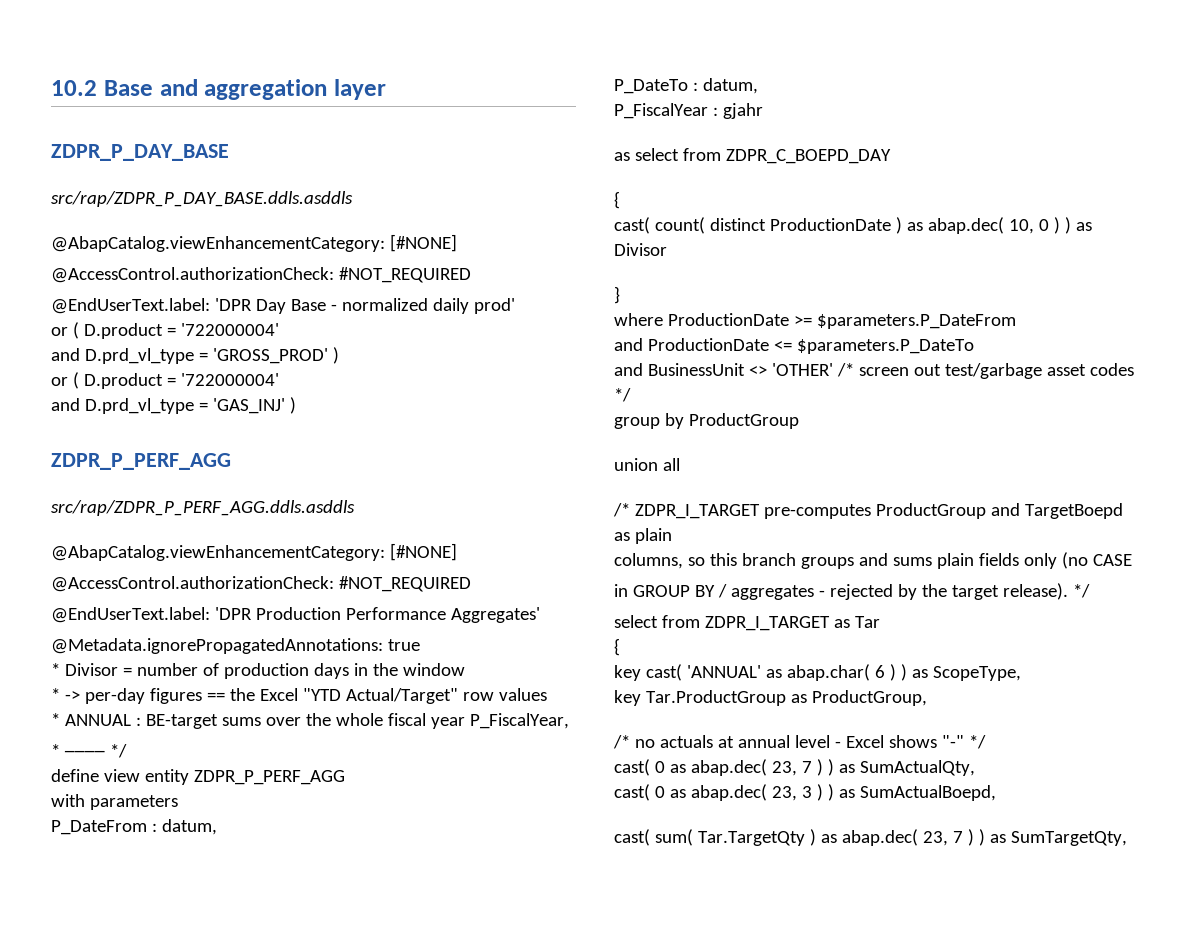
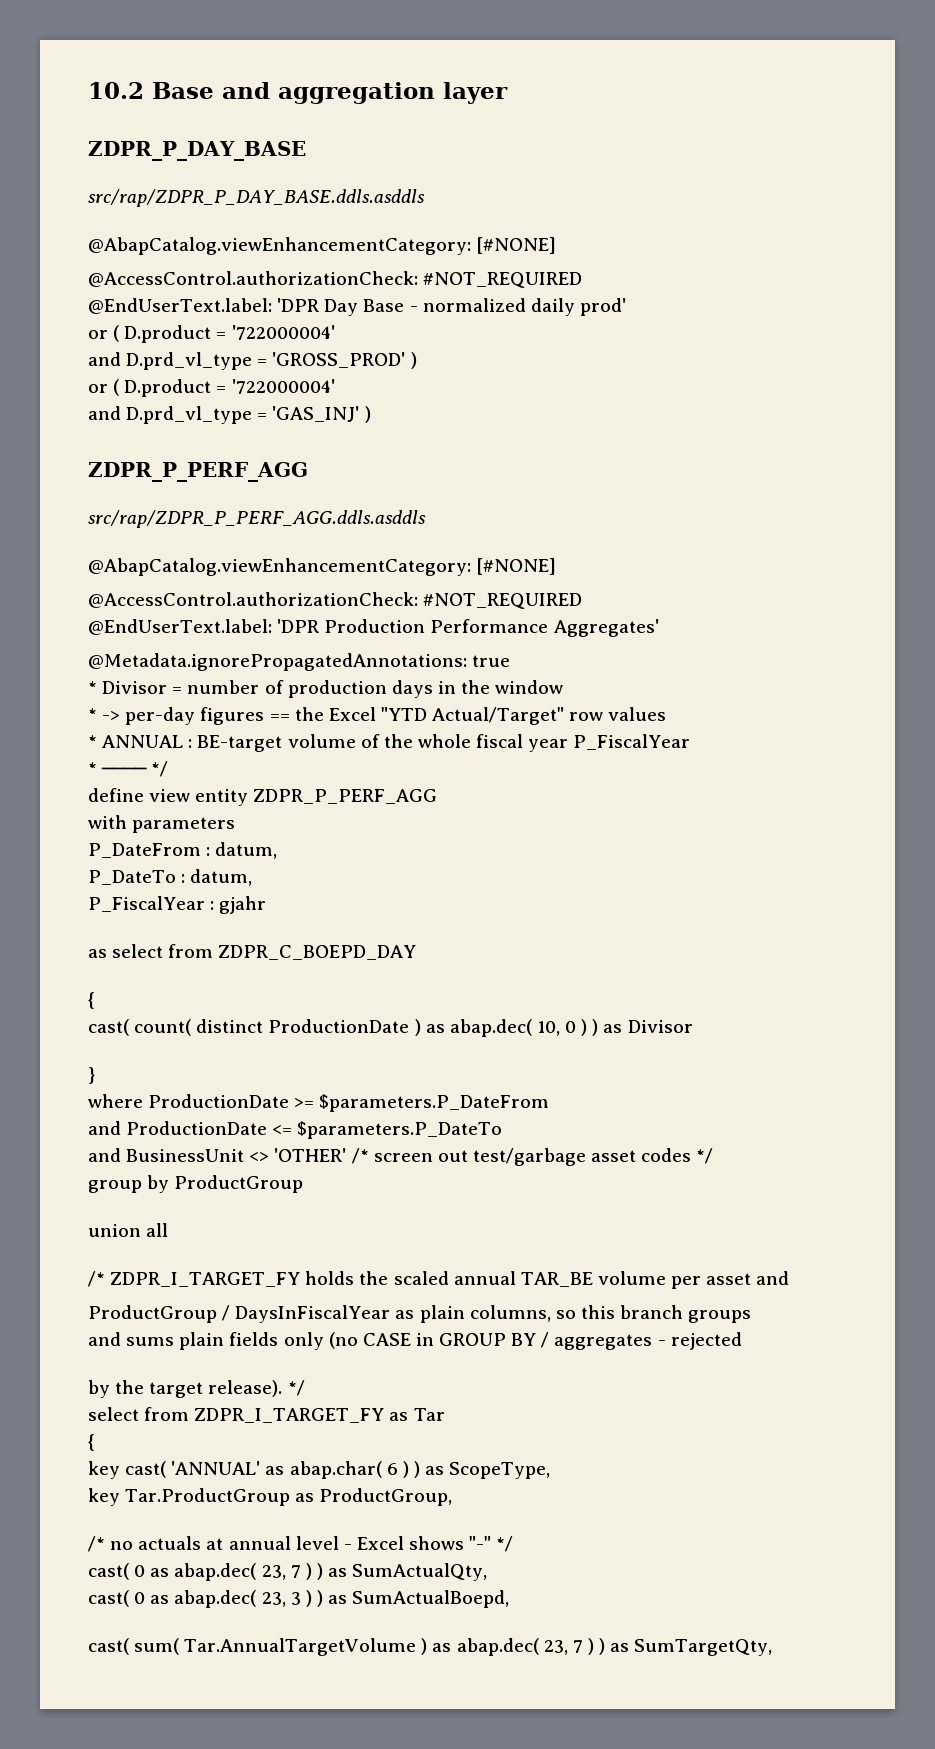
[221,717,301,726] sums over -> [287,734,380,748] volume of
[469,713,569,729] P_FiscalYear, -> [573,734,691,750] P_FiscalYear
[634,503,1123,519] ZDPR_I_TARGET pre-computes ProductGroup and TargetBoepd -> [110,1271,790,1289] [88,1305,391,1323] ZDPR_I_TARGET_FY holds the scaled annual TAR_BE volume per asset and // ProductGroup / DaysInFiscalYear
(672, 536) // -> (465, 1314) none
(854, 563) none -> (752, 1316) //
(1132, 560) // -> (411, 1339) none
(893, 592) none -> (742, 1341) //
[704,616,830,631] ZDPR_I_TARGET -> [194,1408,385,1423] ZDPR_I_TARGET_FY
[697,831,805,846] Tar.TargetQty -> [184,1638,417,1656] Tar.AnnualTargetVolume

